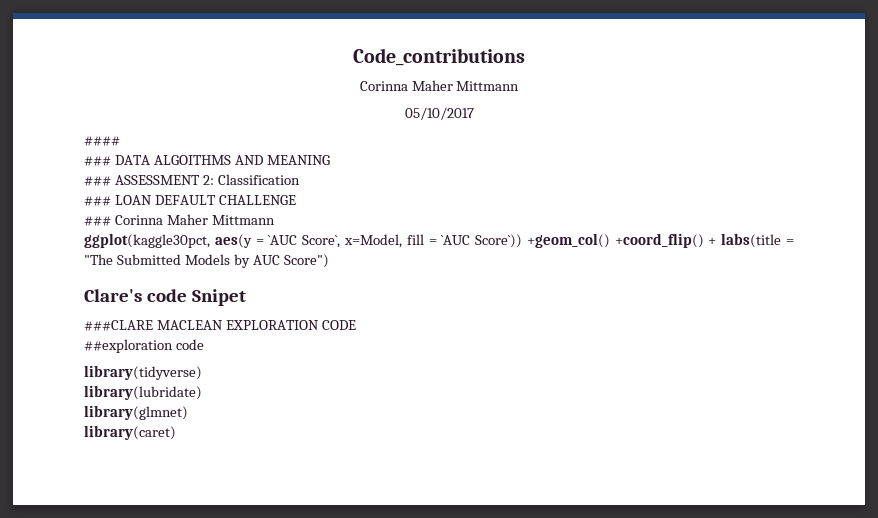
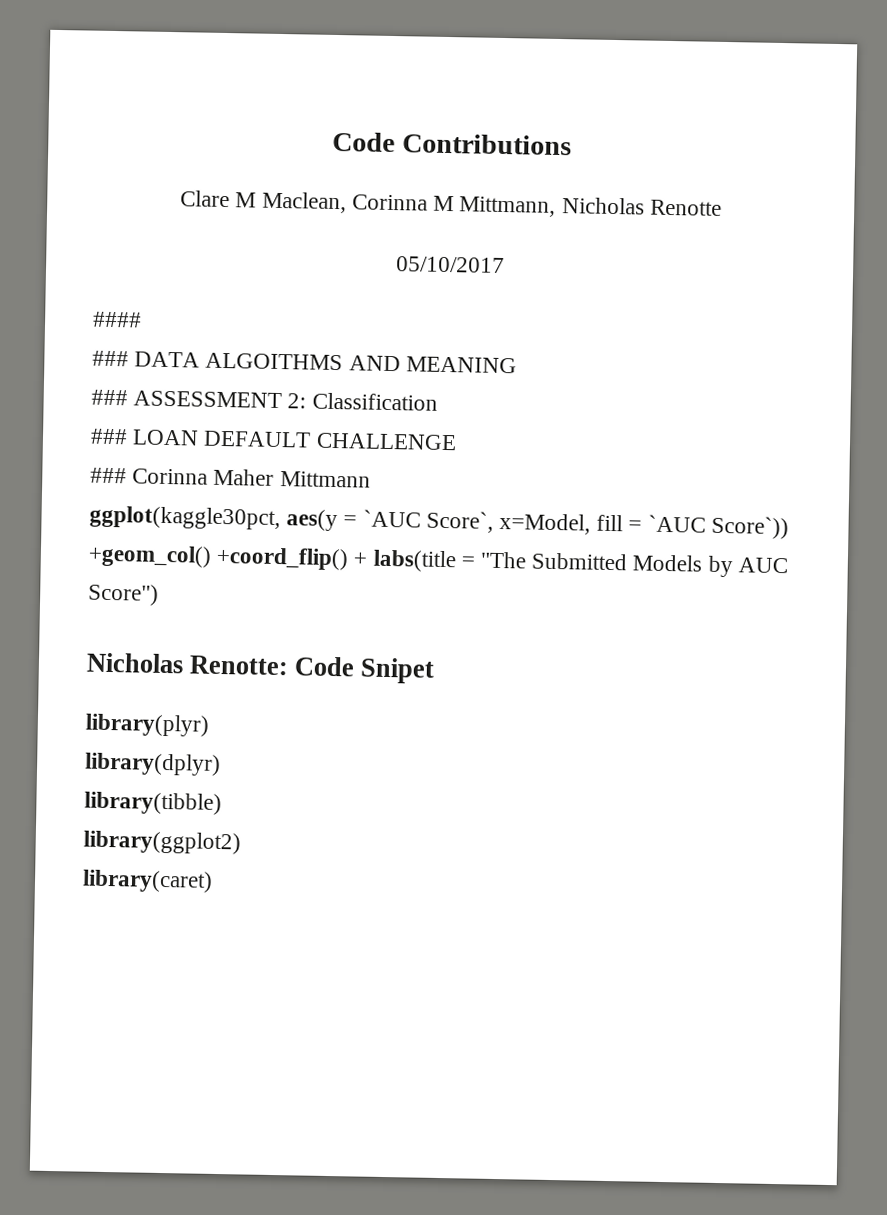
[353,48,525,66] [359,80,520,91] Code_contributions // Corinna Maher Mittmann -> [332,131,572,156] [180,190,722,217] Code Contributions // Clare M Maclean, Corinna M Mittmann, Nicholas Renotte
[84,289,246,306] [84,320,356,331] [84,339,204,353] [84,365,202,380] [84,385,202,400] [84,405,188,420] Clare's code Snipet // ###CLARE MACLEAN EXPLORATION CODE // ##exploration code // library(tidyverse) // library(lubridate) // library(glmnet) -> [86,652,436,684] [85,713,210,737] [84,752,221,777] [84,791,222,816] [83,830,241,855] Nicholas Renotte: Code Snipet // library(plyr) // library(dplyr) // library(tibble) // library(ggplot2)

